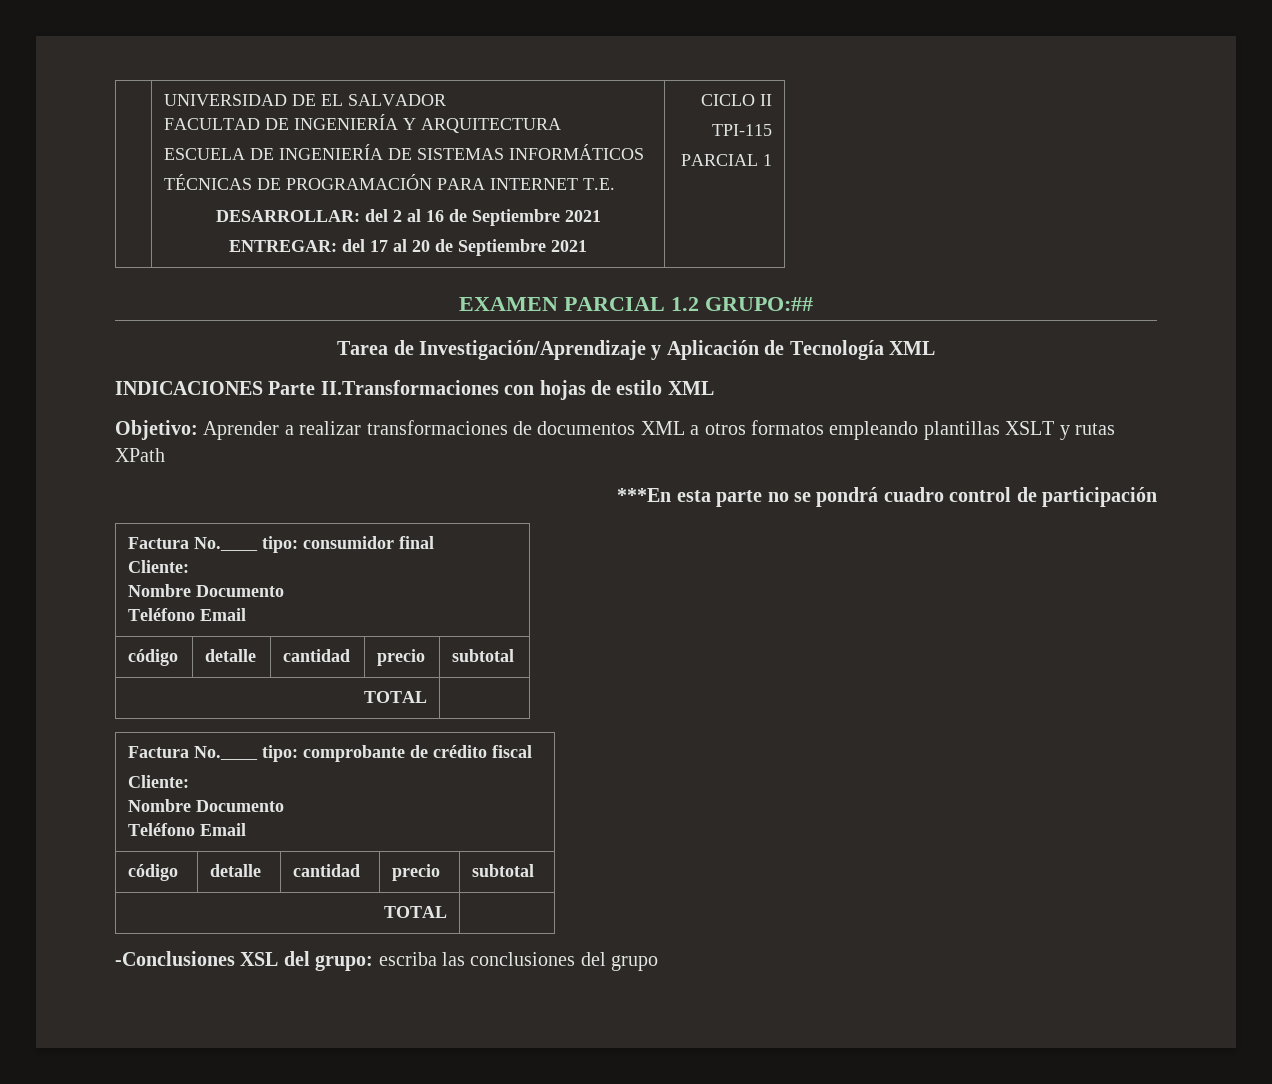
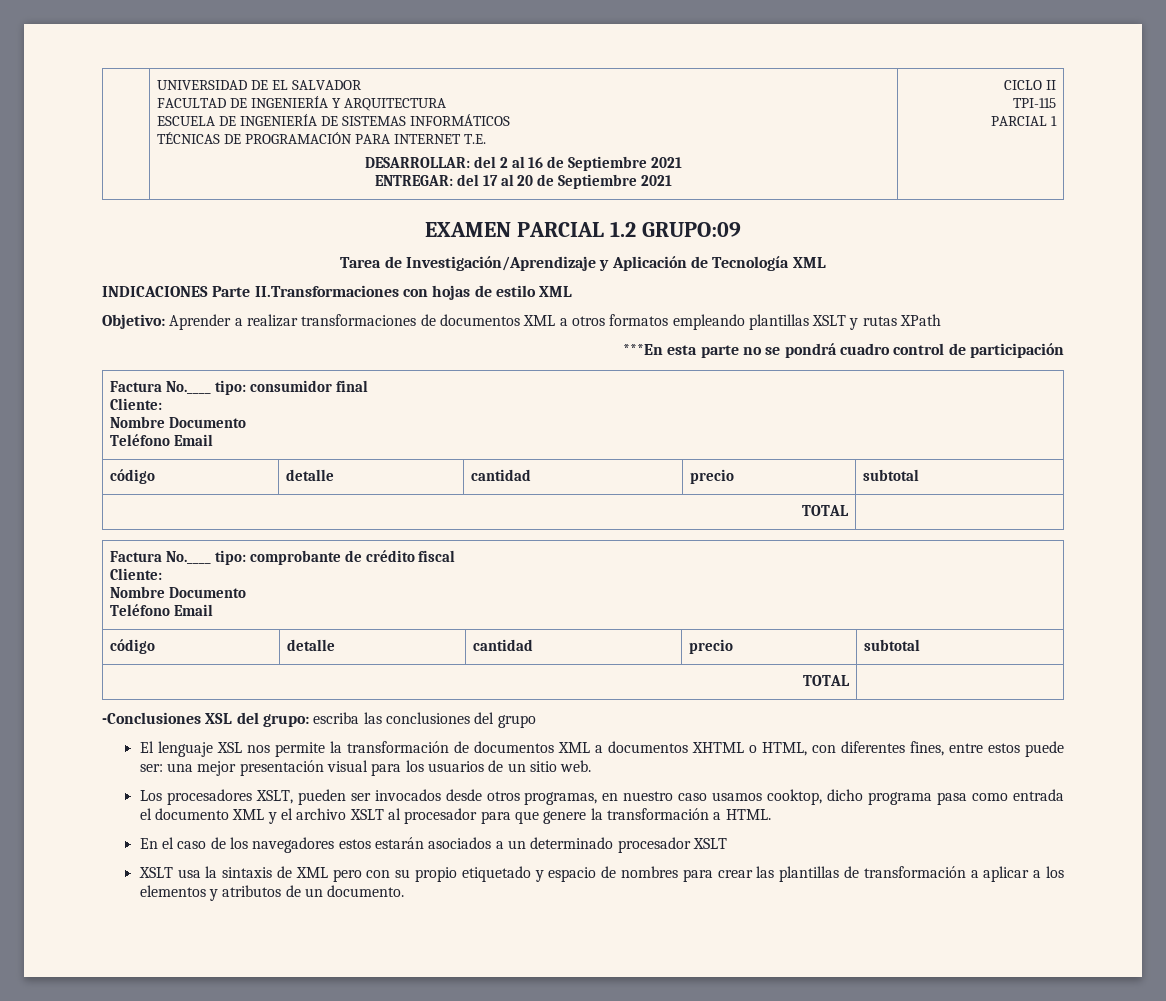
[705,297,813,311] GRUPO:## -> [641,222,741,237] GRUPO:09
(659, 963) none -> [139,741,1065,757] [139,760,592,776] [139,789,1065,805] [139,808,771,824] [139,837,727,853] [138,866,1065,882] [139,885,405,901] // El lenguaje XSL nos permite la transformación de documentos XML a documentos XHTML o HTML, con diferentes fines, entre estos puede ser: una mejor presentación visual para los usuarios de un sitio web. // Los procesadores XSLT, pueden ser invocados desde otros programas, en nuestro caso usamos cooktop, dicho programa pasa como entrada el documento XML y el archivo XSLT al procesador para que genere la transformación a HTML. // En el caso de los navegadores estos estarán asociados a un determinado procesador XSLT // XSLT usa la sintaxis de XML pero con su propio etiquetado y espacio de nombres para crear las plantillas de transformación a aplicar a los elementos y atributos de un documento.

